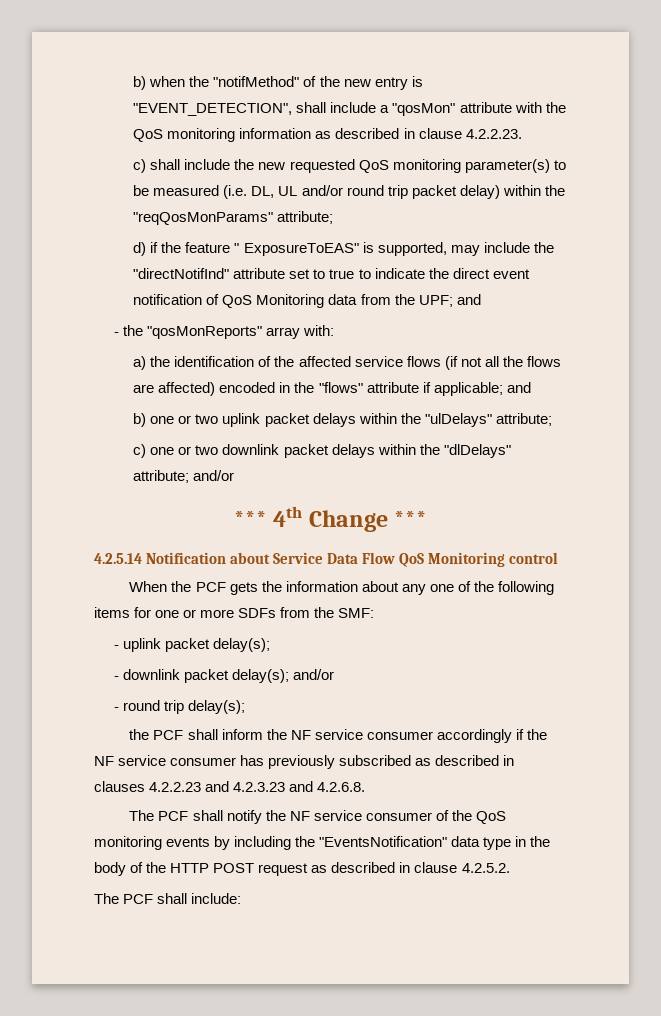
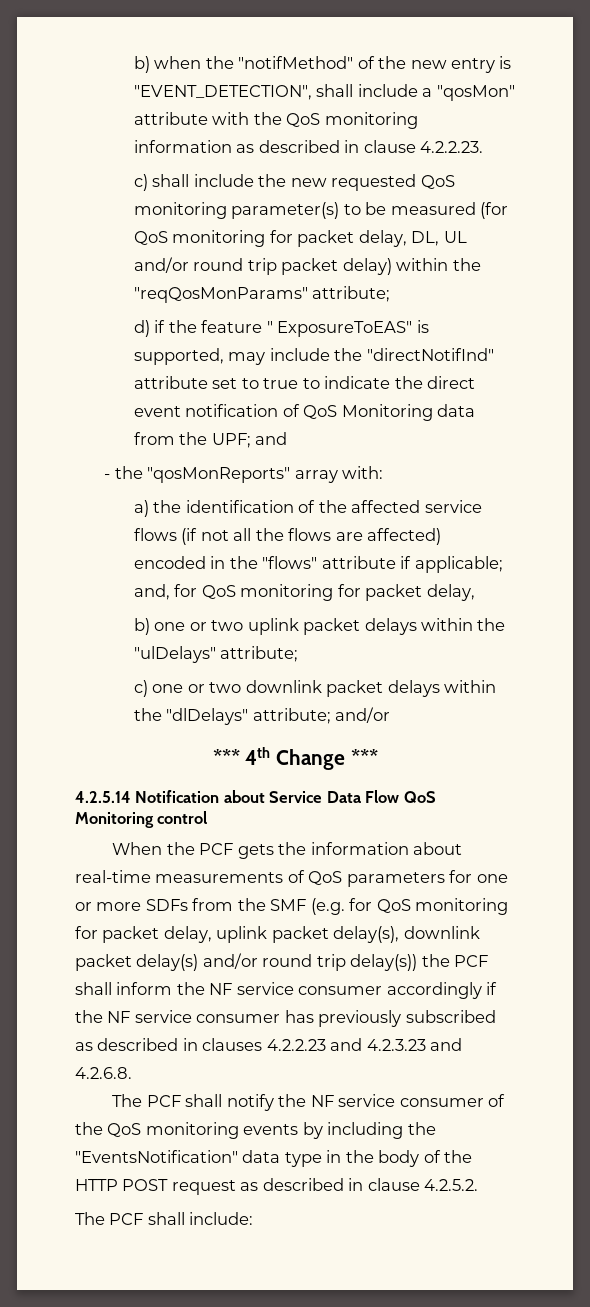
[223,185,248,199] (i.e. -> [480,202,509,219] [133,230,407,247] (for QoS monitoring for packet delay,
[506,382,531,393] and -> [133,584,475,601] and, for QoS monitoring for packet delay,
[401,581,554,595] [94,607,130,618] any one of the following items -> [75,870,445,887] real-time measurements of QoS parameters
[338,608,375,618] [113,638,270,652] [113,669,334,683] [113,700,245,714] SMF: // - uplink packet delay(s); // - downlink packet delay(s); and/or // - round trip delay(s); // -> [270,898,509,915] [75,926,480,943] [75,953,418,971] SMF (e.g. for QoS monitoring for packet delay, uplink packet delay(s), downlink packet delay(s) and/or round trip delay(s))

